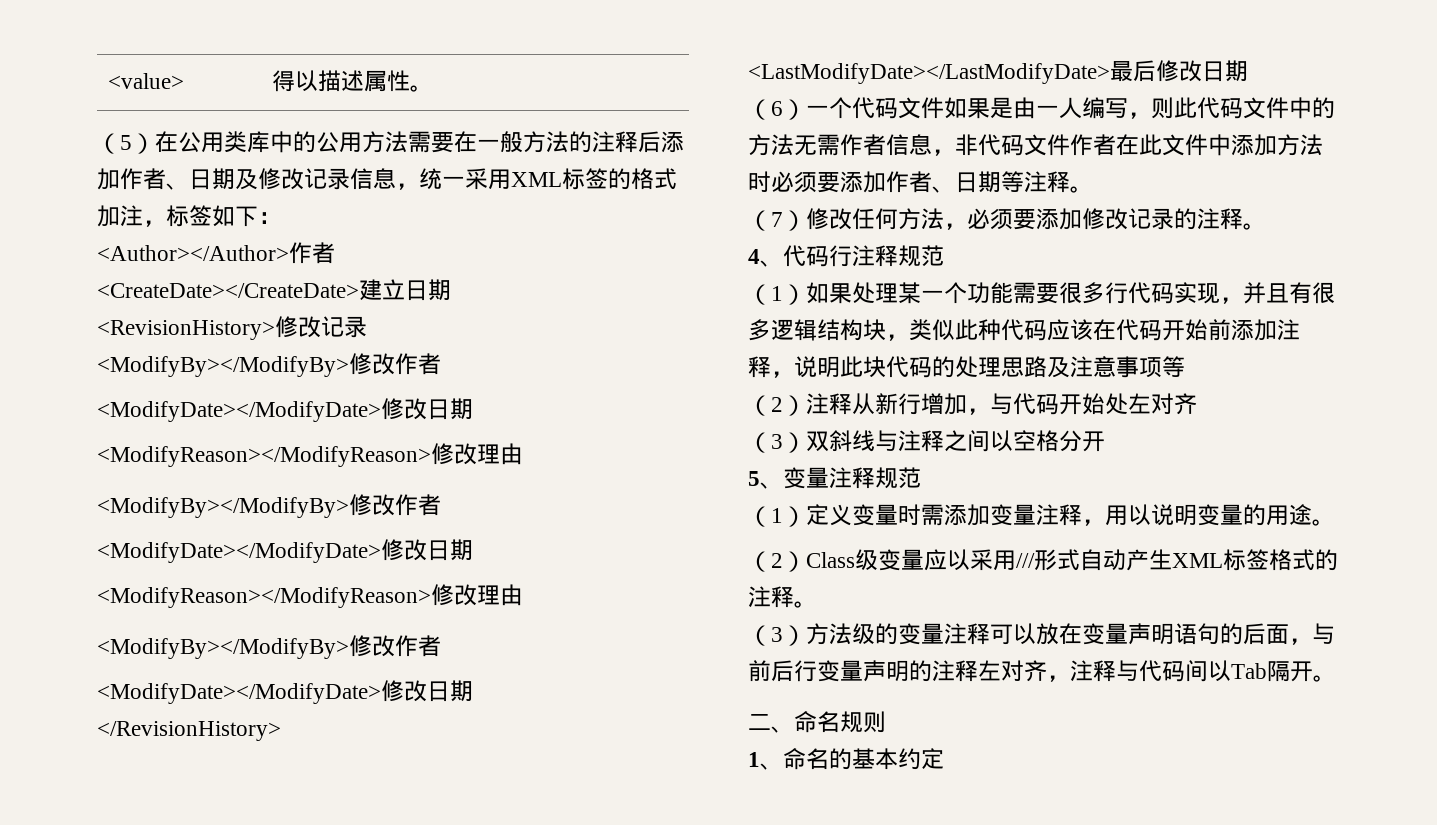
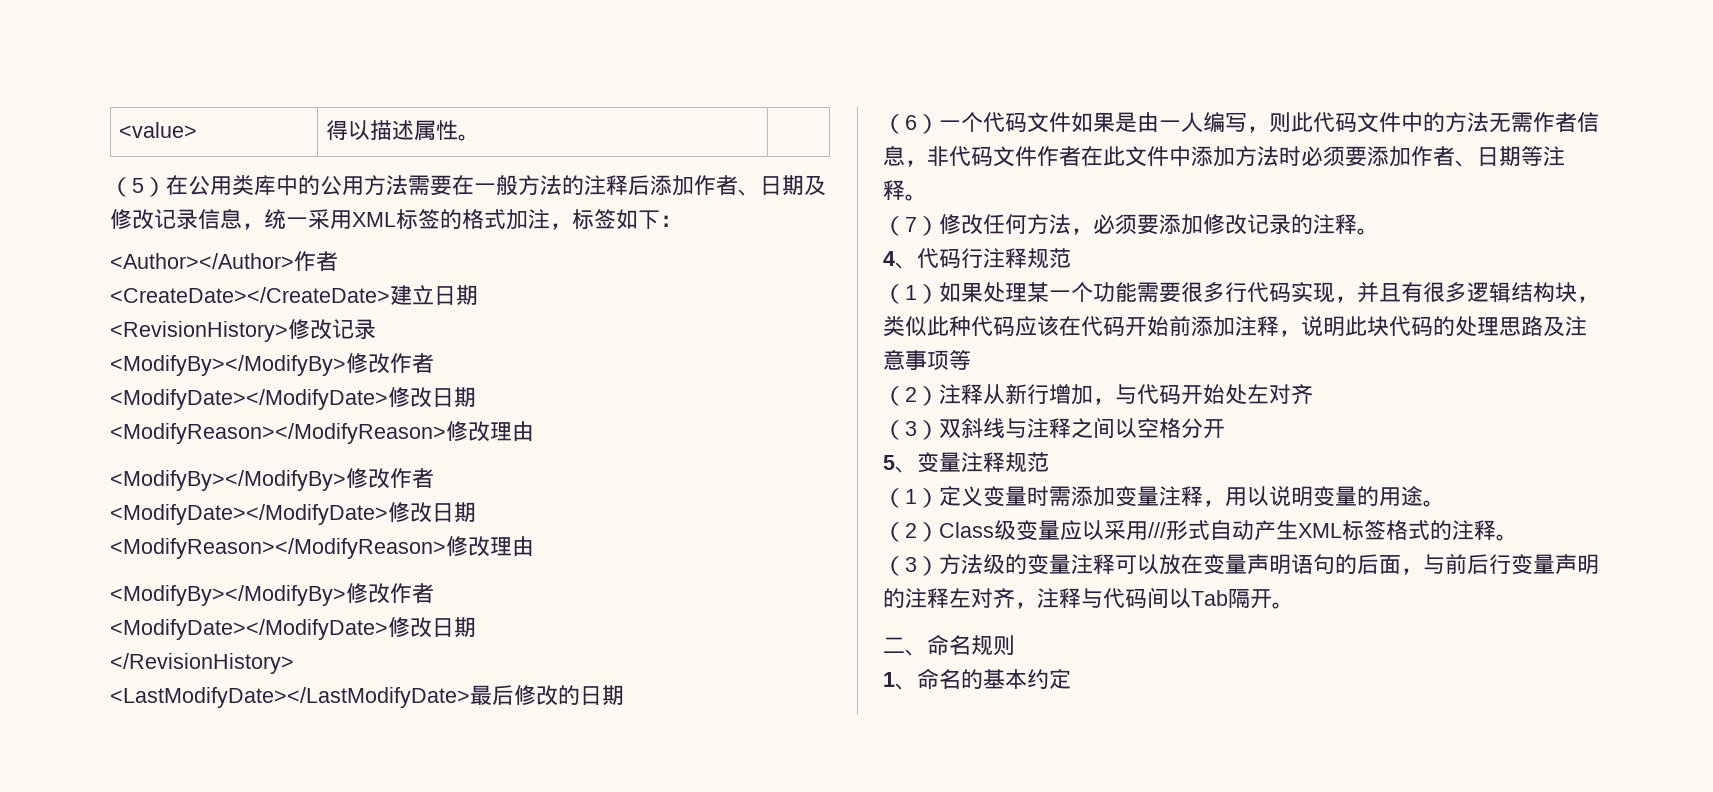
(1202, 71) none -> [558,685,580,705] 的

